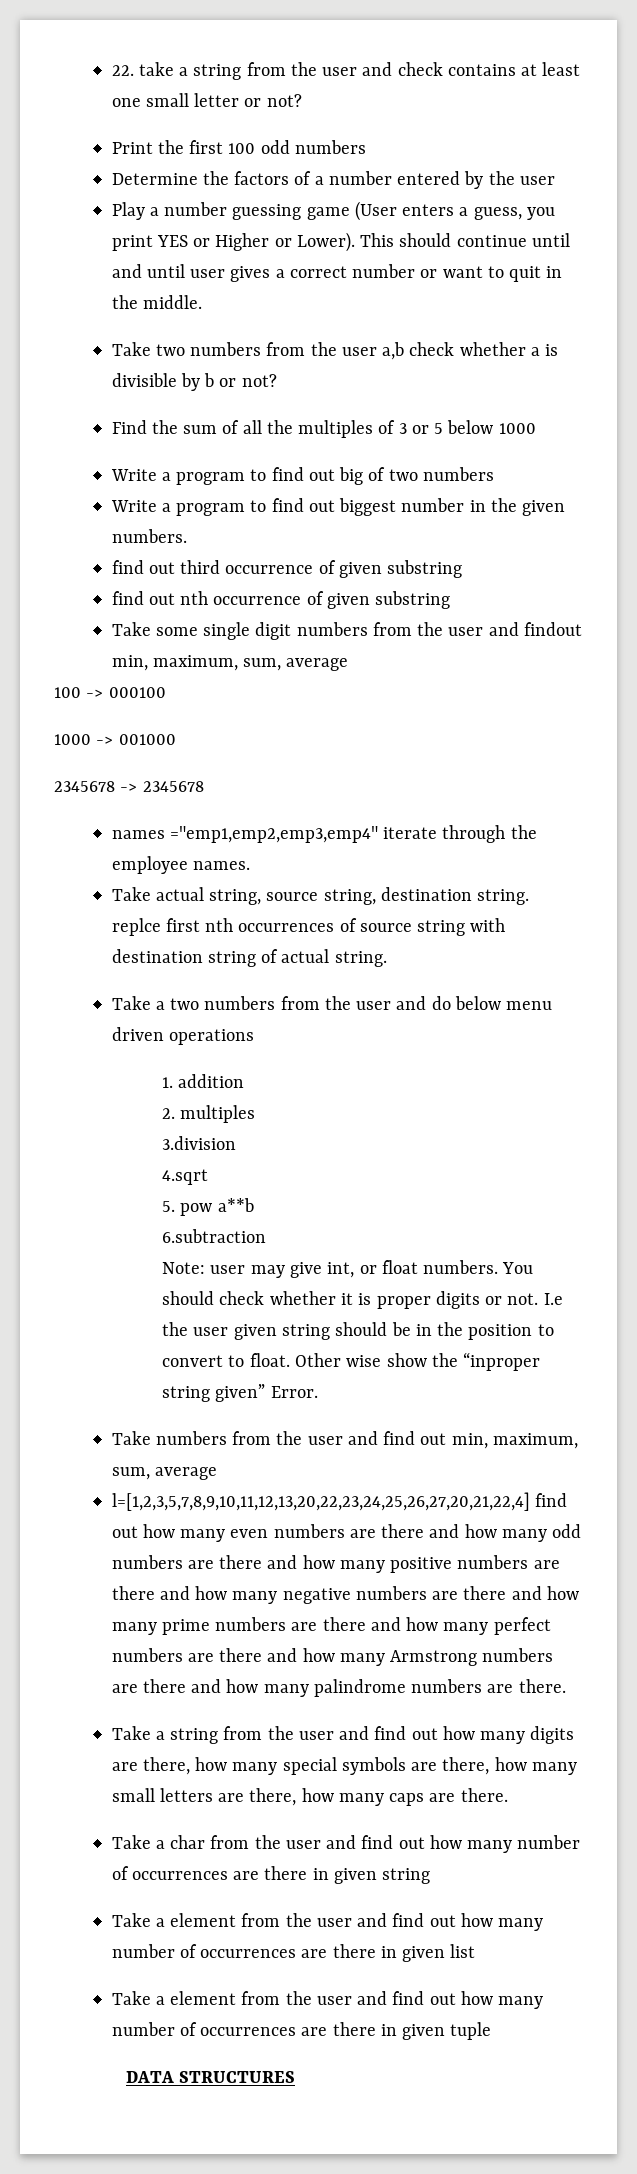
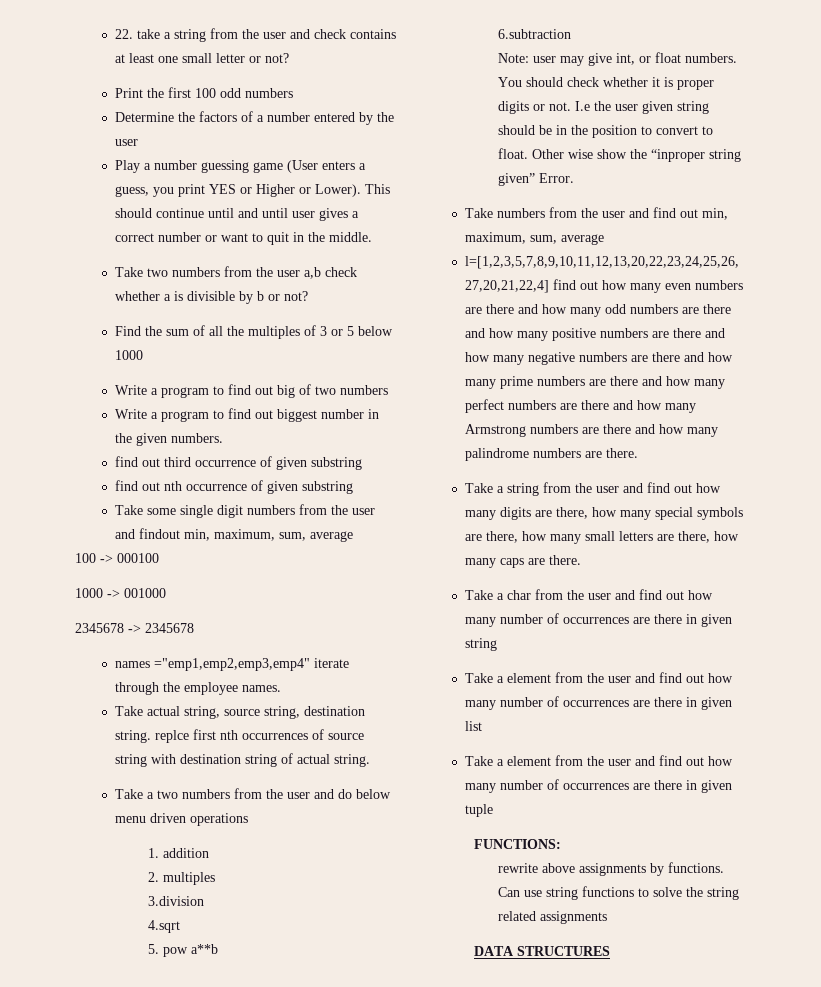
(492, 2031) none -> [473,839,561,849] [498,862,725,876] [498,886,740,900] [498,911,608,924] // FUNCTIONS: // rewrite above assignments by functions. Can use string functions to solve the string related assignments

